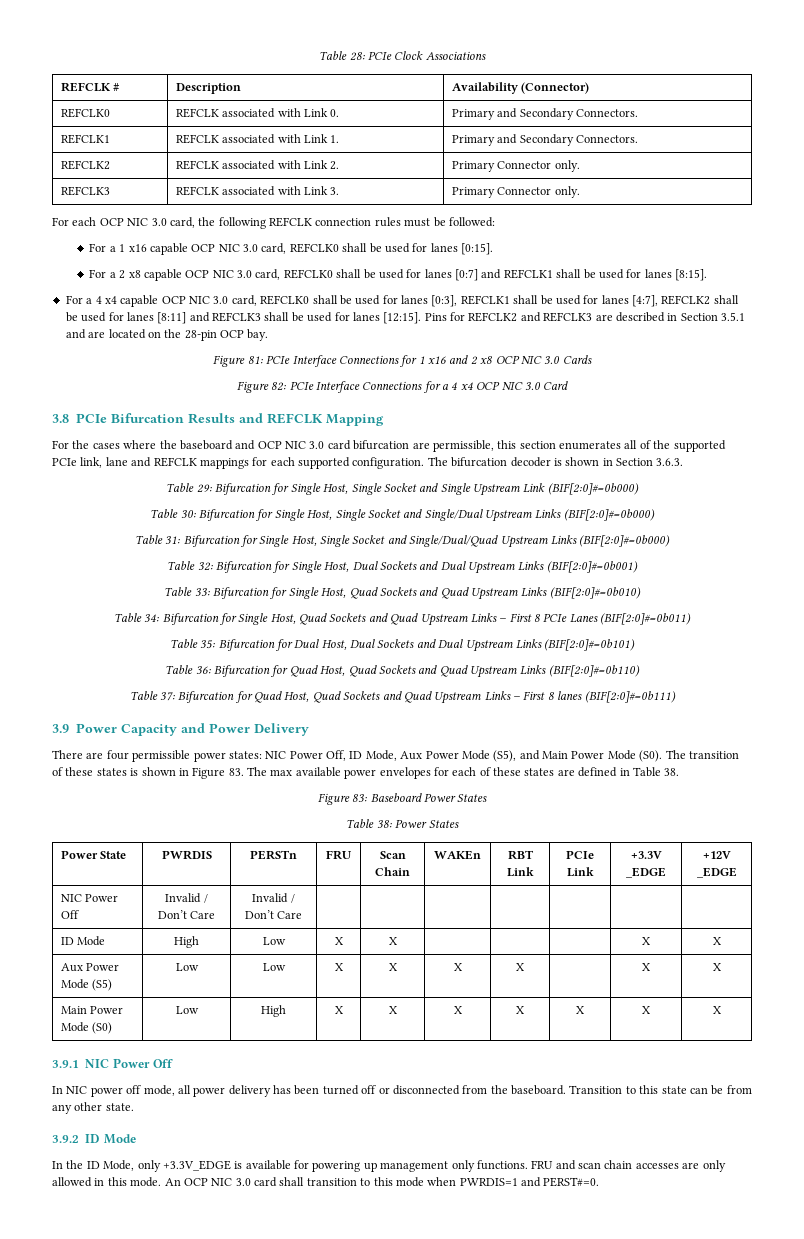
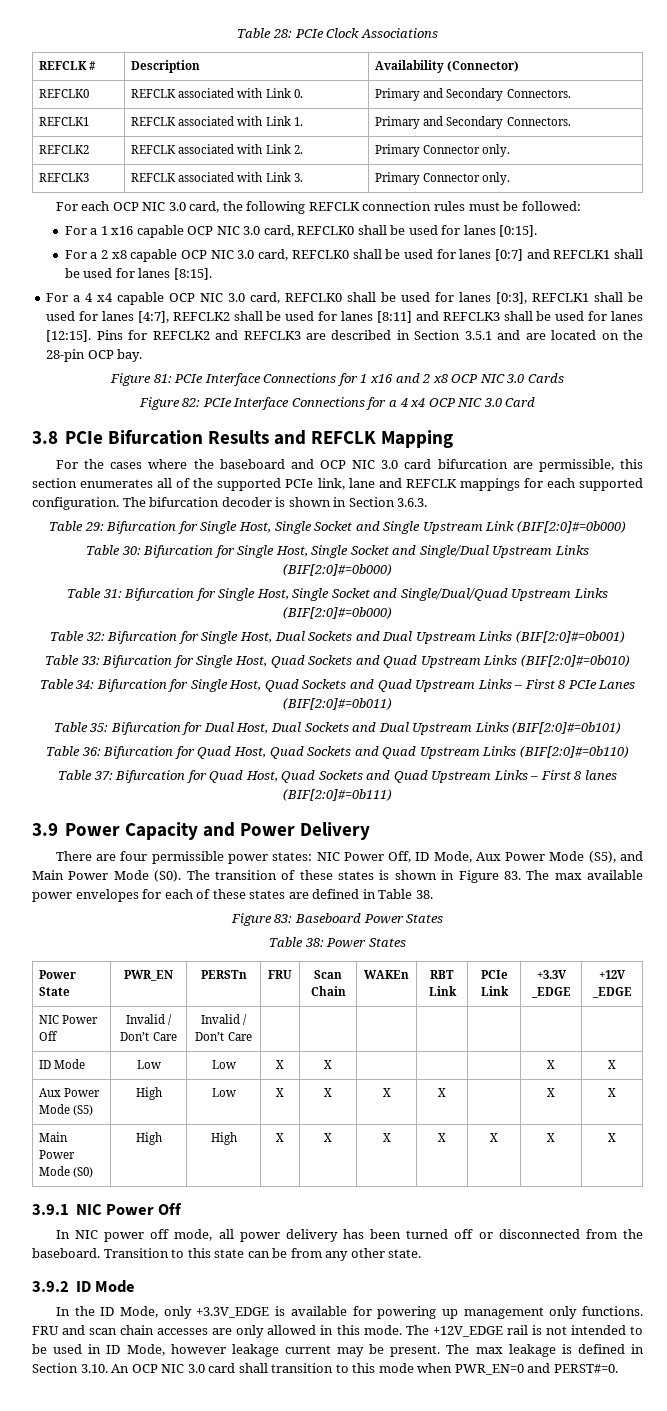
[161,850,212,860] PWRDIS -> [124,970,173,981] PWR_EN
[174,936,199,948] High -> [136,1060,161,1069] Low
[175,963,199,971] Low -> [135,1087,162,1100] High
[175,1006,199,1014] Low -> [135,1132,162,1145] High
(162, 1182) none -> [405,1325,643,1337] [32,1344,644,1357] [32,1363,108,1373] The +12V_EDGE rail is not intended to be used in ID Mode, however leakage current may be present. The max leakage is defined in Section 3.10.
[459,1178,518,1186] PWRDIS=1 -> [454,1364,524,1375] PWR_EN=0

